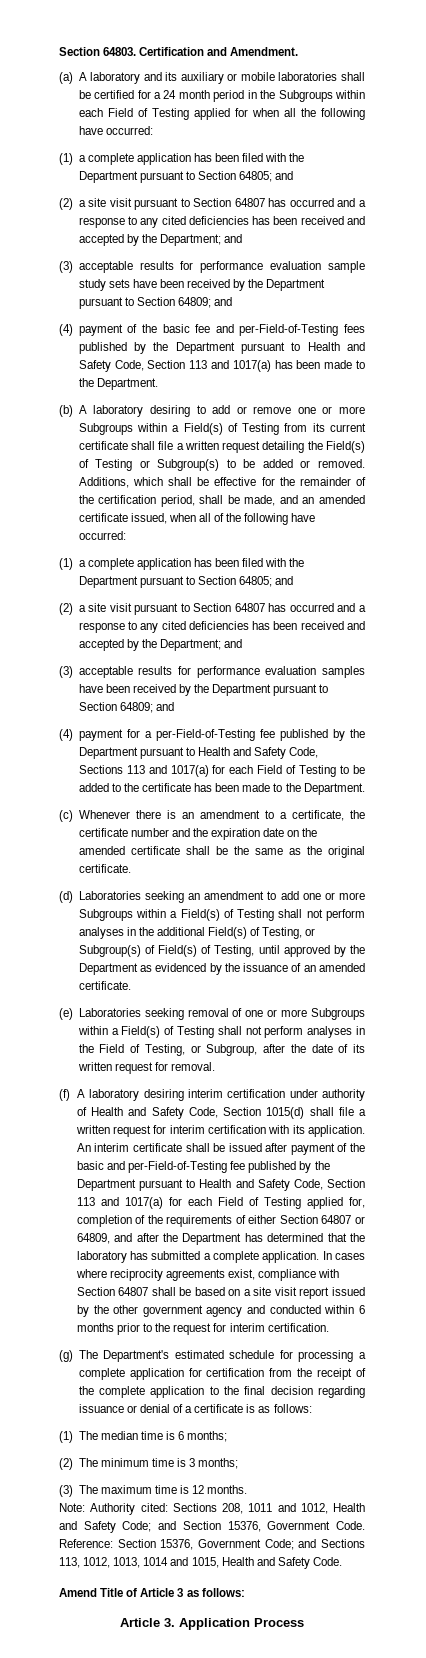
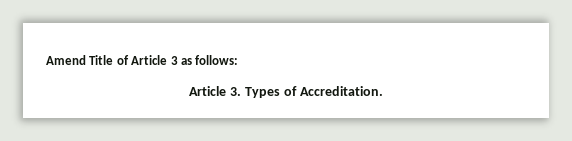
[59,47,299,56] [59,72,365,84] [78,90,366,102] [78,108,365,120] [78,126,153,135] [59,153,305,165] [78,171,294,183] [59,198,366,210] [78,216,365,228] [78,234,243,246] [59,261,365,273] [78,279,326,291] [78,297,233,309] [59,324,365,336] [78,342,365,354] [78,360,365,372] [78,378,158,390] [59,405,365,417] [78,423,366,435] [78,441,365,453] [78,459,365,471] [78,477,366,488] [78,495,365,507] [78,513,316,525] [78,531,126,540] [59,558,305,570] [78,576,294,588] [59,603,366,615] [78,621,365,633] [78,639,243,651] [59,666,365,678] [78,684,329,696] [78,702,174,713] [59,729,365,741] [78,747,319,759] [78,765,366,777] [78,783,365,795] [59,810,365,822] [78,828,318,840] [78,846,365,858] [78,864,131,873] [59,891,365,903] [78,909,365,921] [78,927,316,939] [78,945,365,957] [78,963,365,975] [78,981,131,990] [59,1008,365,1020] [77,1026,365,1038] [78,1044,365,1056] [77,1062,216,1074] [59,1089,365,1101] [76,1107,366,1119] [75,1125,365,1137] [76,1143,365,1155] [76,1161,330,1173] [76,1179,365,1191] [76,1197,365,1209] [76,1215,365,1227] [76,1233,365,1245] [76,1251,365,1263] [75,1269,340,1281] [76,1287,365,1299] [76,1305,365,1317] [76,1323,329,1335] [59,1350,366,1362] [78,1368,366,1380] [78,1386,365,1398] [78,1404,312,1413] [59,1431,228,1443] [59,1458,239,1470] [59,1485,248,1497] [59,1503,365,1515] [59,1521,365,1533] [59,1539,365,1550] [59,1557,342,1569] Section 64803. Certification and Amendment. // (a) A laboratory and its auxiliary or mobile laboratories shall be certified for a 24 month period in the Subgroups within each Field of Testing applied for when all the following have occurred: // (1) a complete application has been filed with the Department pursuant to Section 64805; and // (2) a site visit pursuant to Section 64807 has occurred and a response to any cited deficiencies has been received and accepted by the Department; and // (3) acceptable results for performance evaluation sample study sets have been received by the Department pursuant to Section 64809; and // (4) payment of the basic fee and per-Field-of-Testing fees published by the Department pursuant to Health and Safety Code, Section 113 and 1017(a) has been made to the Department. // (b) A laboratory desiring to add or remove one or more Subgroups within a Field(s) of Testing from its current certificate shall file a written request detailing the Field(s) of Testing or Subgroup(s) to be added or removed. Additions, which shall be effective for the remainder of the certification period, shall be made, and an amended certificate issued, when all of the following have occurred: // (1) a complete application has been filed with the Department pursuant to Section 64805; and // (2) a site visit pursuant to Section 64807 has occurred and a response to any cited deficiencies has been received and accepted by the Department; and // (3) acceptable results for performance evaluation samples have been received by the Department pursuant to Section 64809; and // (4) payment for a per-Field-of-Testing fee published by the Department pursuant to Health and Safety Code, Sections 113 and 1017(a) for each Field of Testing to be added to the certificate has been made to the Department. // (c) Whenever there is an amendment to a certificate, the certificate number and the expiration date on the amended certificate shall be the same as the original certificate. // (d) Laboratories seeking an amendment to add one or more Subgroups within a Field(s) of Testing shall not perform analyses in the additional Field(s) of Testing, or Subgroup(s) of Field(s) of Testing, until approved by the Department as evidenced by the issuance of an amended certificate. // (e) Laboratories seeking removal of one or more Subgroups within a Field(s) of Testing shall not perform analyses in the Field of Testing, or Subgroup, after the date of its written request for removal. // (f) A laboratory desiring interim certification under authority of Health and Safety Code, Section 1015(d) shall file a written request for interim certification with its application. An interim certificate shall be issued after payment of the basic and per-Field-of-Testing fee published by the Department pursuant to Health and Safety Code, Section 113 and 1017(a) for each Field of Testing applied for, completion of the requirements of either Section 64807 or 64809, and after the Department has determined that the laboratory has submitted a complete application. In cases where reciprocity agreements exist, compliance with Section 64807 shall be based on a site visit report issued by the other government agency and conducted within 6 months prior to the request for interim certification. // (g) The Department's estimated schedule for processing a complete application for certification from the receipt of the complete application to the final decision regarding issuance or denial of a certificate is as follows: // (1) The median time is 6 months; // (2) The minimum time is 3 months; // (3) The maximum time is 12 months. // Note: Authority cited: Sections 208, 1011 and 1012, Health and Safety Code; and Section 15376, Government Code. Reference: Section 15376, Government Code; and Sections 113, 1012, 1013, 1014 and 1015, Health and Safety Code. // -> (46, 60) none
[179,1618,304,1630] Application Process -> [245,86,383,98] Types of Accreditation.

